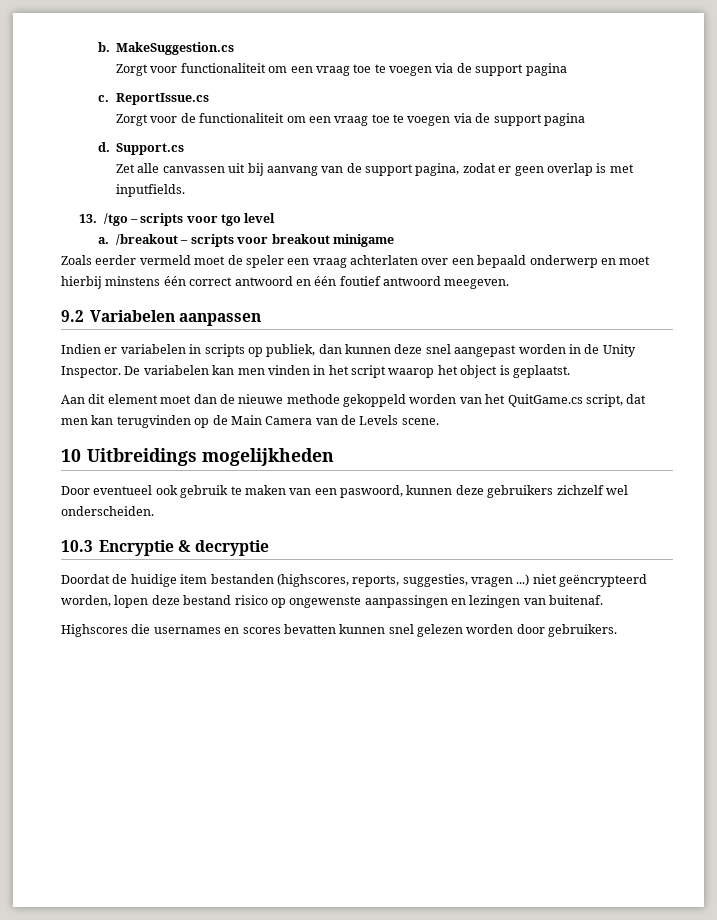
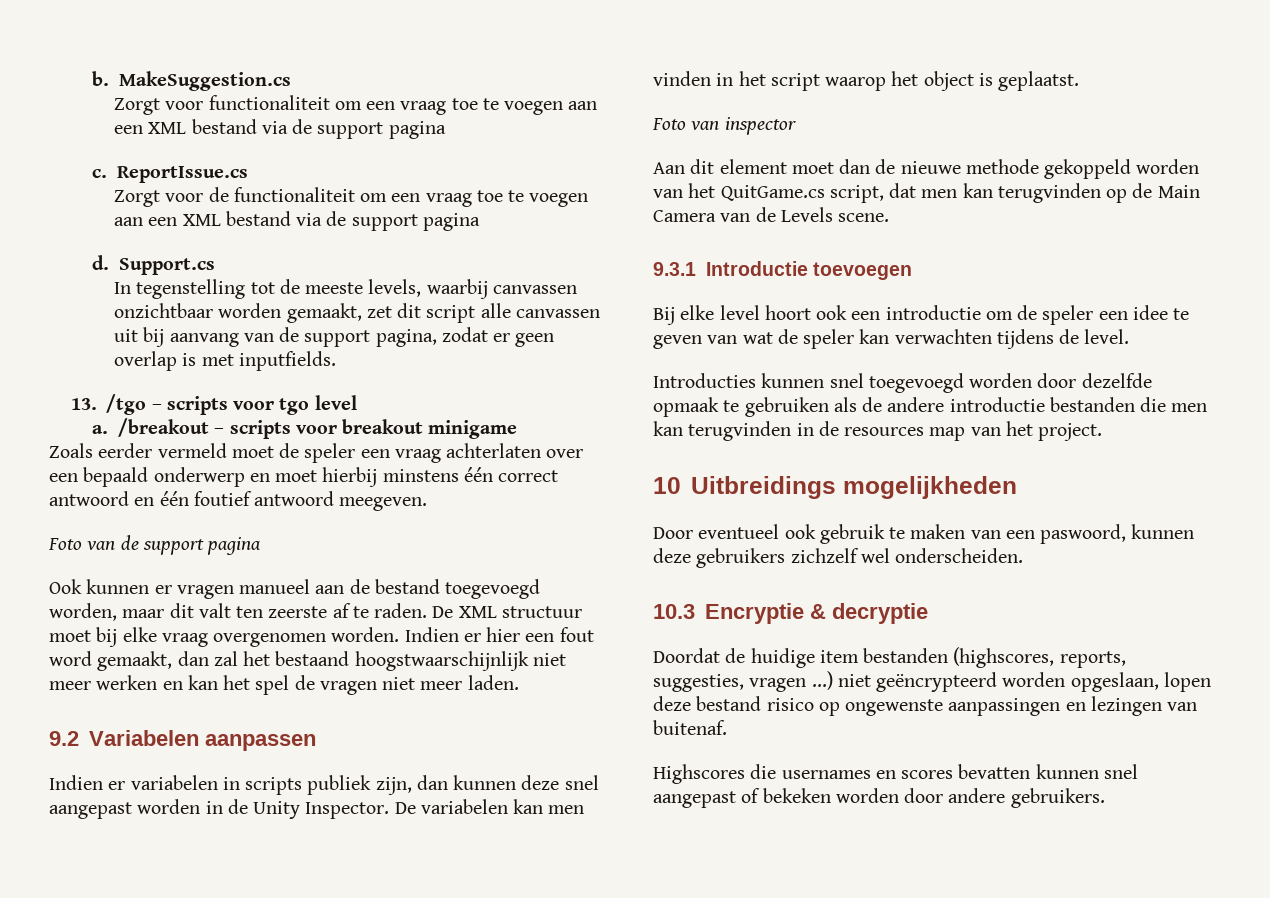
(433, 71) none -> [568,101,598,110] [114,119,257,134] aan een XML bestand
(451, 121) none -> [114,211,291,226] aan een XML bestand
[116,164,136,173] Zet -> [114,279,577,299] [114,303,476,323] In tegenstelling tot de meeste levels, waarbij canvassen onzichtbaar worden gemaakt, zet dit script
(510, 284) none -> [48,535,262,555] [49,579,541,599] [49,603,582,621] [49,627,594,647] [49,651,566,671] [49,675,519,695] // Foto van de support pagina // Ook kunnen er vragen manueel aan de bestand toegevoegd worden, maar dit valt ten zeerste af te raden. De XML structuur moet bij elke vraag overgenomen worden. Indien er hier een fout word gemaakt, dan zal het bestaand hoogstwaarschijnlijk niet meer werken en kan het spel de vragen niet meer laden.
[247,344,316,357] op publiek, -> [307,775,412,795] publiek zijn,
(570, 371) none -> [652,117,796,135] // Foto van inspector
(439, 421) none -> [653,261,913,280] [653,305,1190,325] [653,329,1130,349] [653,373,1152,393] [653,397,1208,417] [653,421,1103,441] // 9.3.1 Introductie toevoegen // Bij elke level hoort ook een introductie om de speler een idee te geven van wat de speler kan verwachten tijdens de level. // Introducties kunnen snel toegevoegd worden door dezelfde opmaak te gebruiken als de andere introductie bestanden die men kan terugvinden in de resources map van het project.
[61,595,111,607] worden, -> [1002,672,1159,692] worden opgeslaan,
[417,624,545,637] gelezen worden door -> [653,788,1006,808] aangepast of bekeken worden door andere

